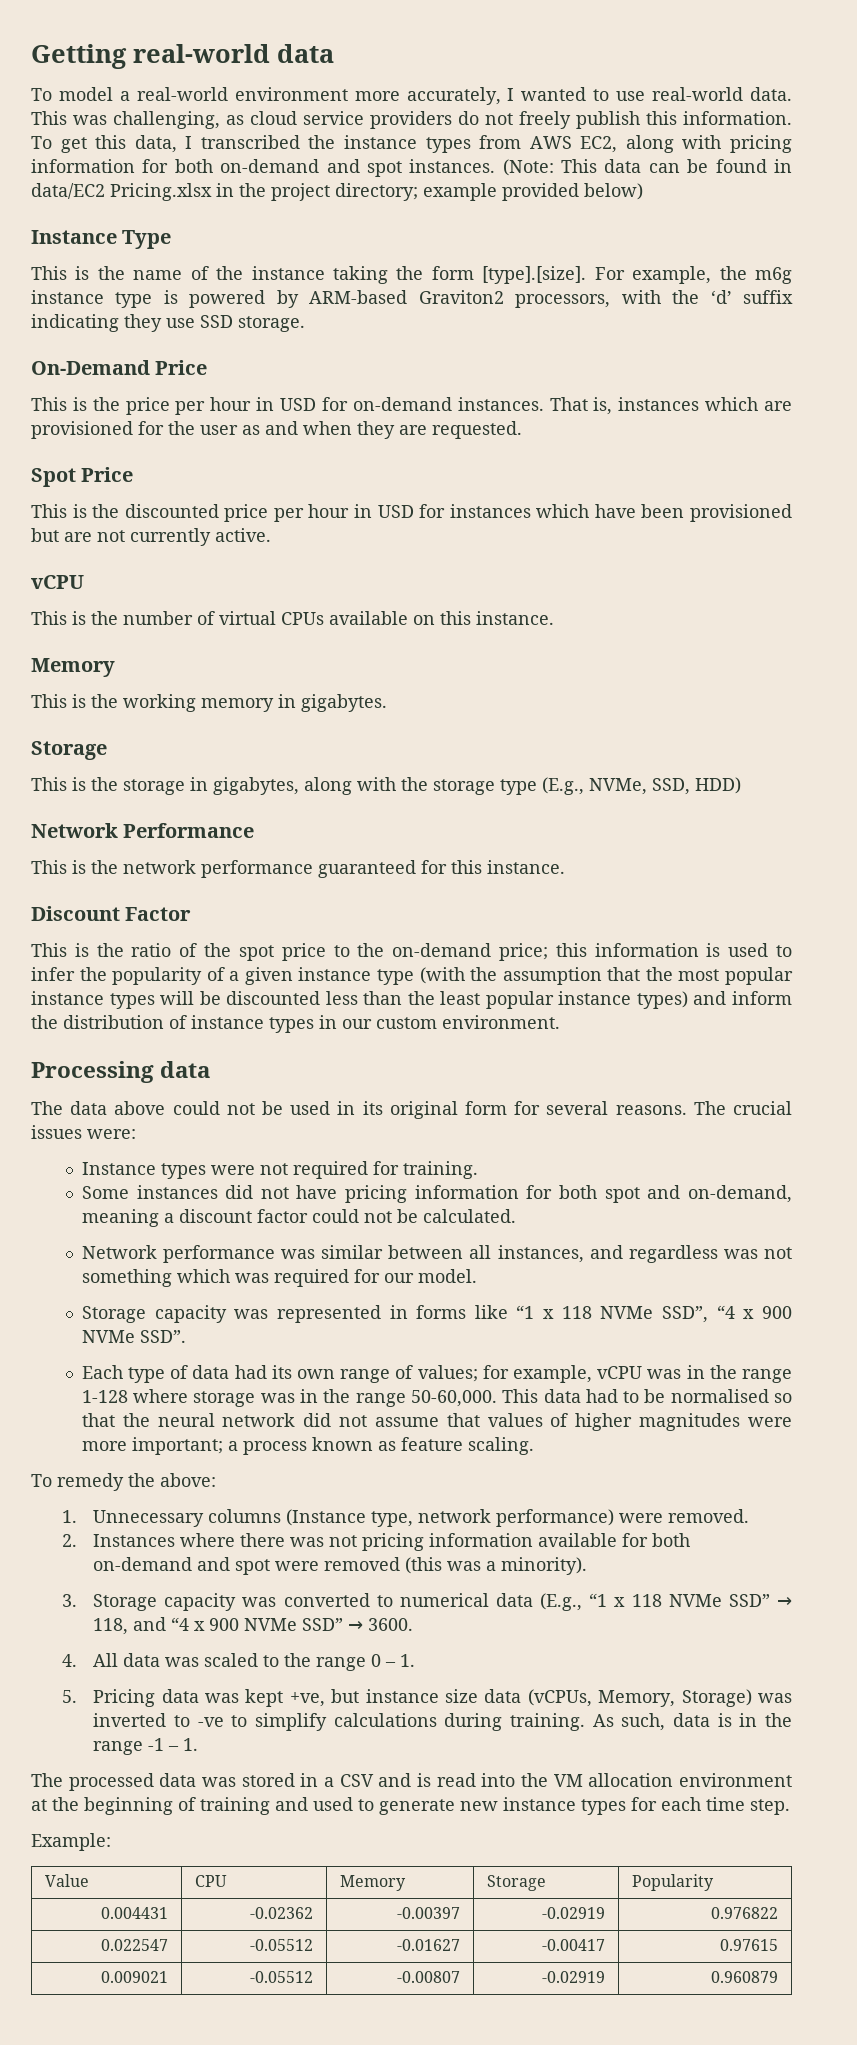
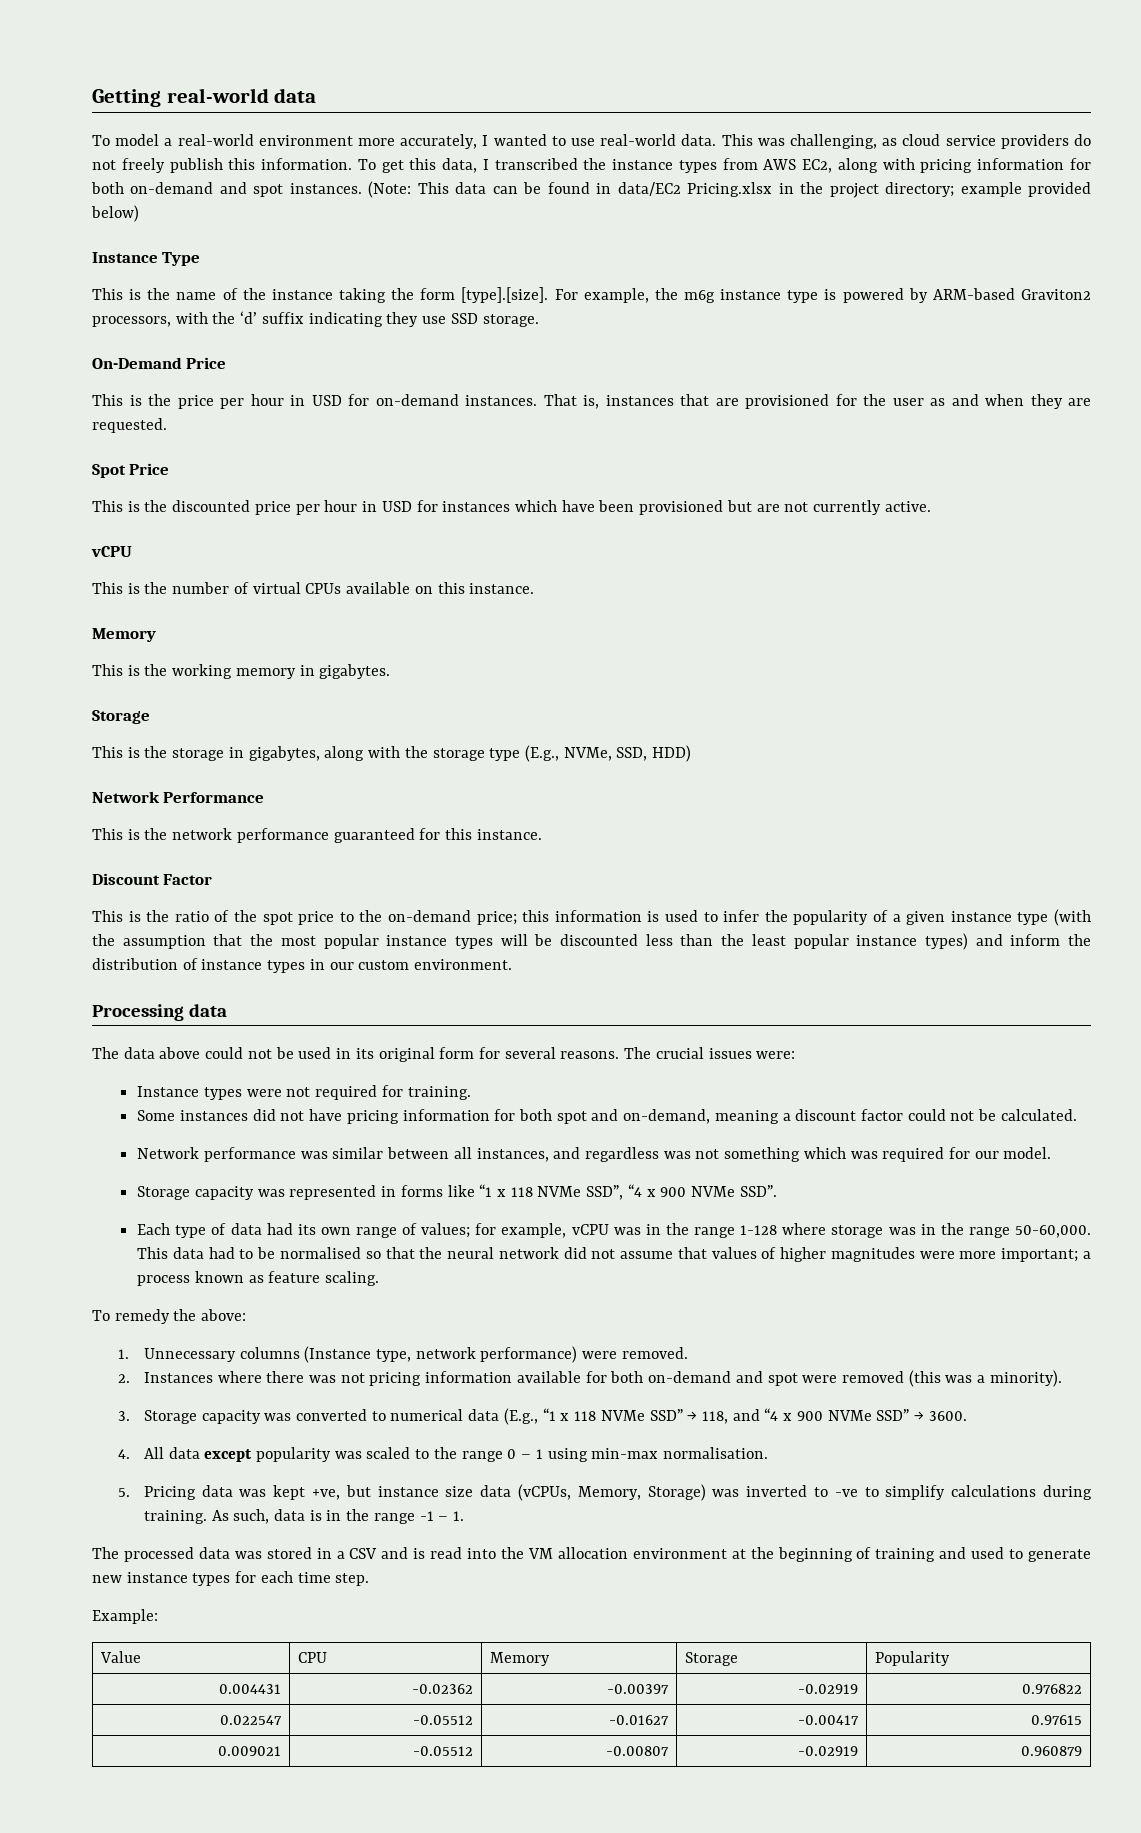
[705,397,759,411] which -> [680,394,709,406] that
(161, 1660) none -> [204,1447,331,1462] except popularity
[400,1654,416,1667] 1. -> [535,1447,768,1462] 1 using min-max normalisation.

